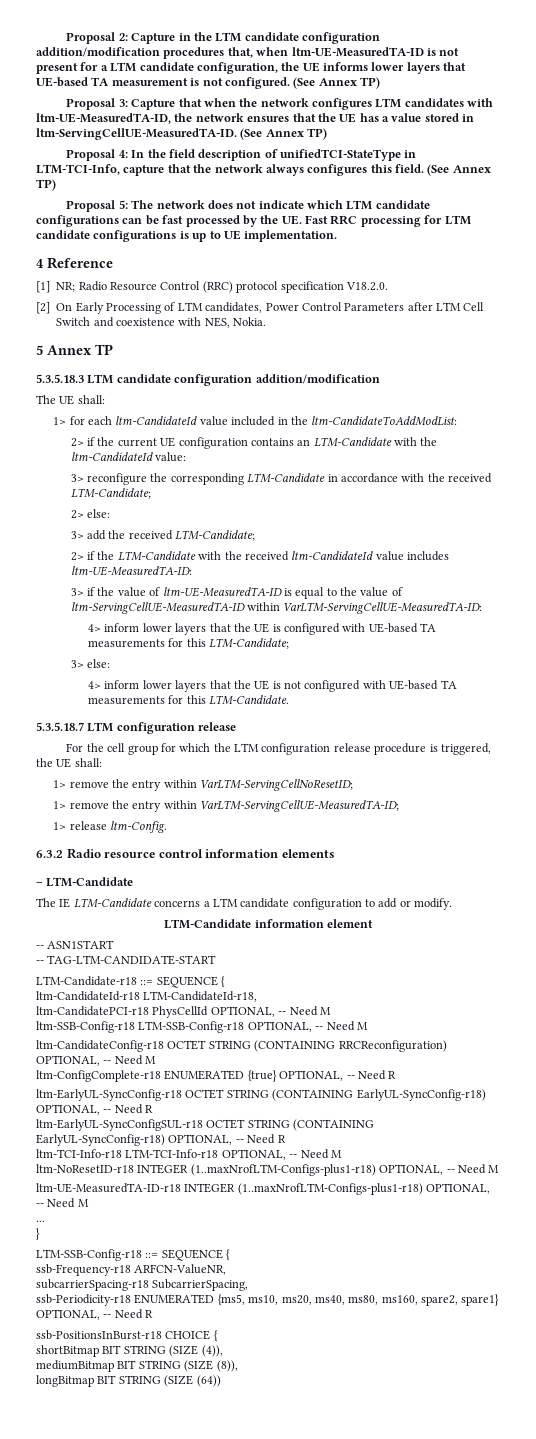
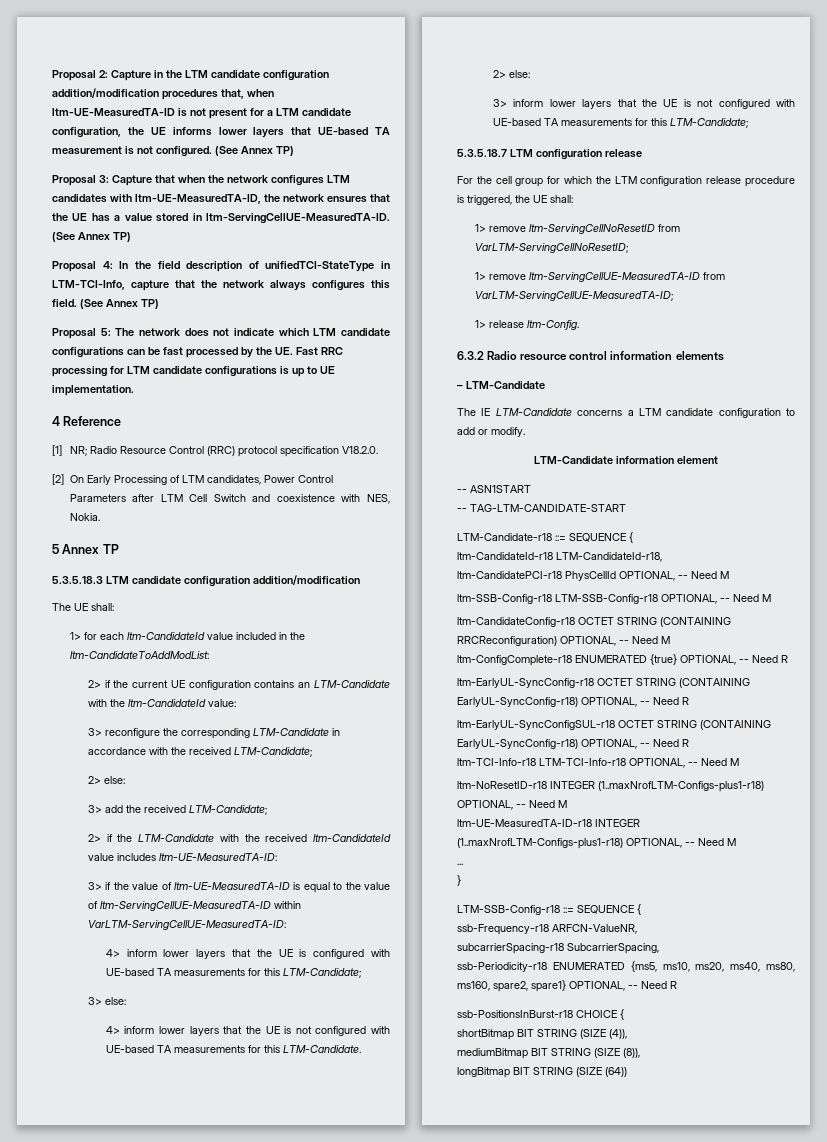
(290, 700) none -> [492,70,530,78] [492,99,795,109] [492,118,748,128] // 2> else: // 3> inform lower layers that the UE is not configured with UE-based TA measurements for this LTM-Candidate;
[112,779,197,791] the entry within -> [528,224,680,234] ltm-ServingCellNoResetID from
[112,800,197,812] the entry within -> [528,272,725,282] ltm-ServingCellUE-MeasuredTA-ID from

